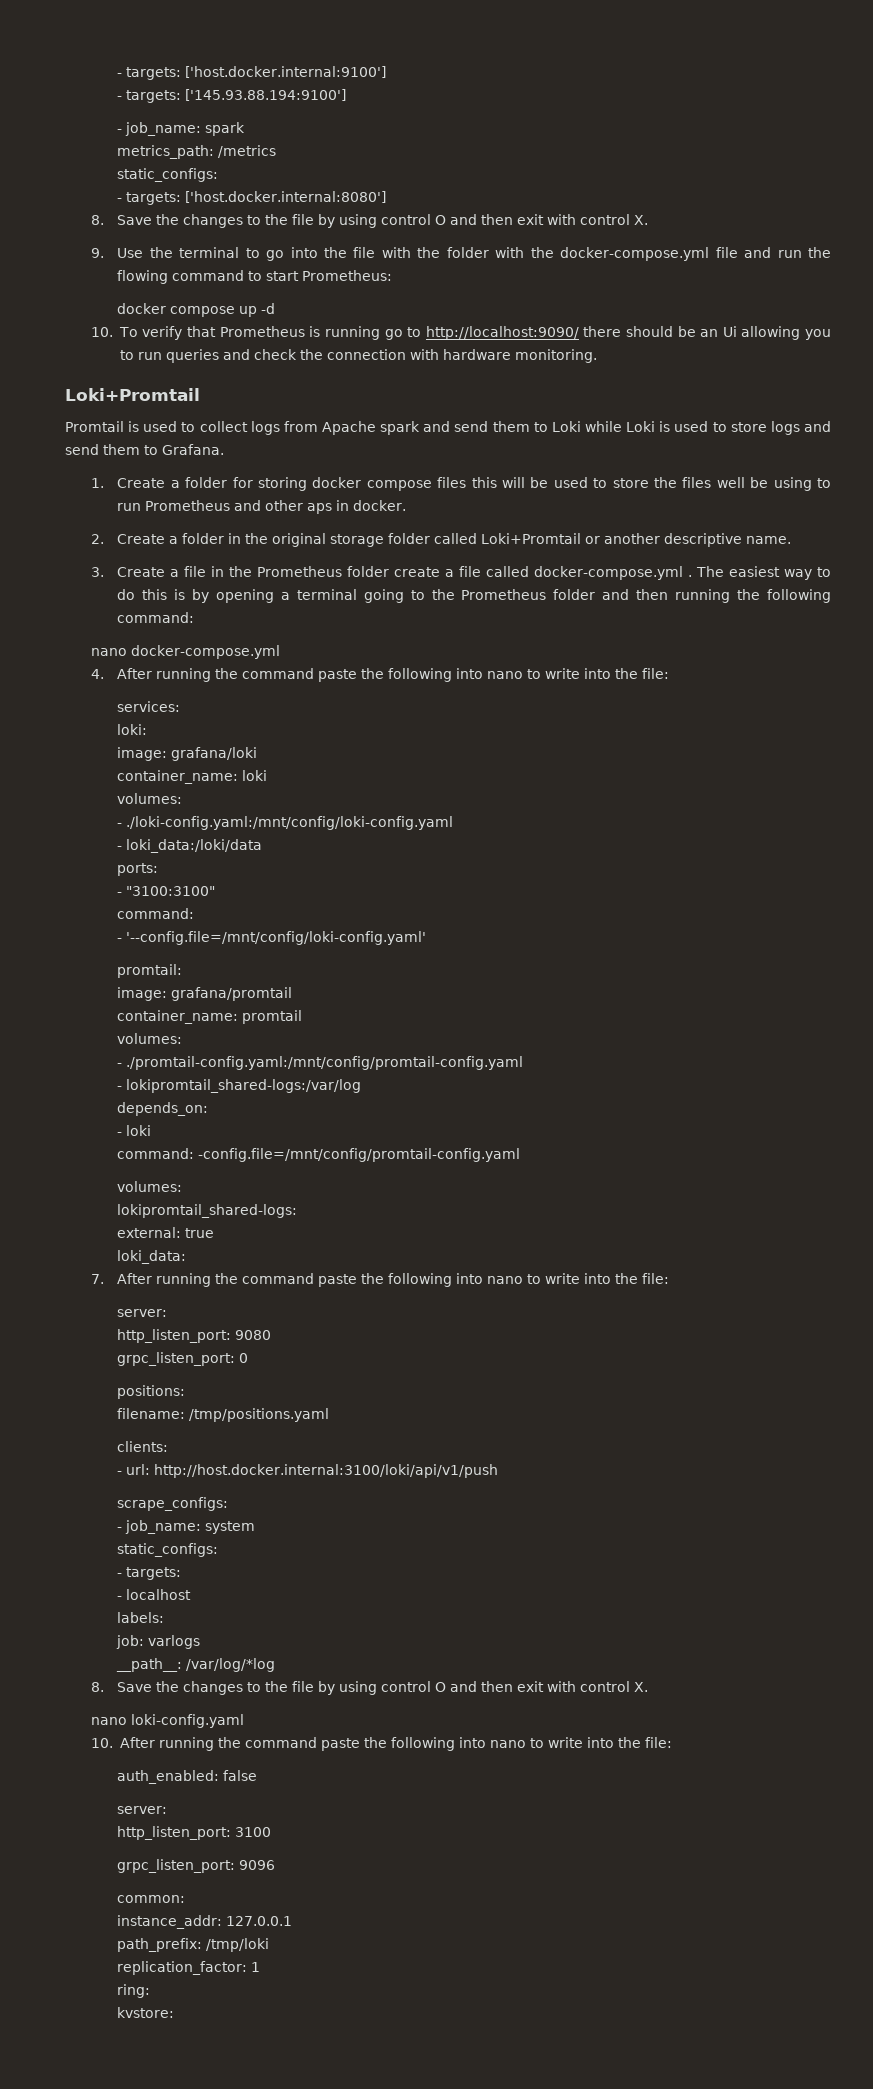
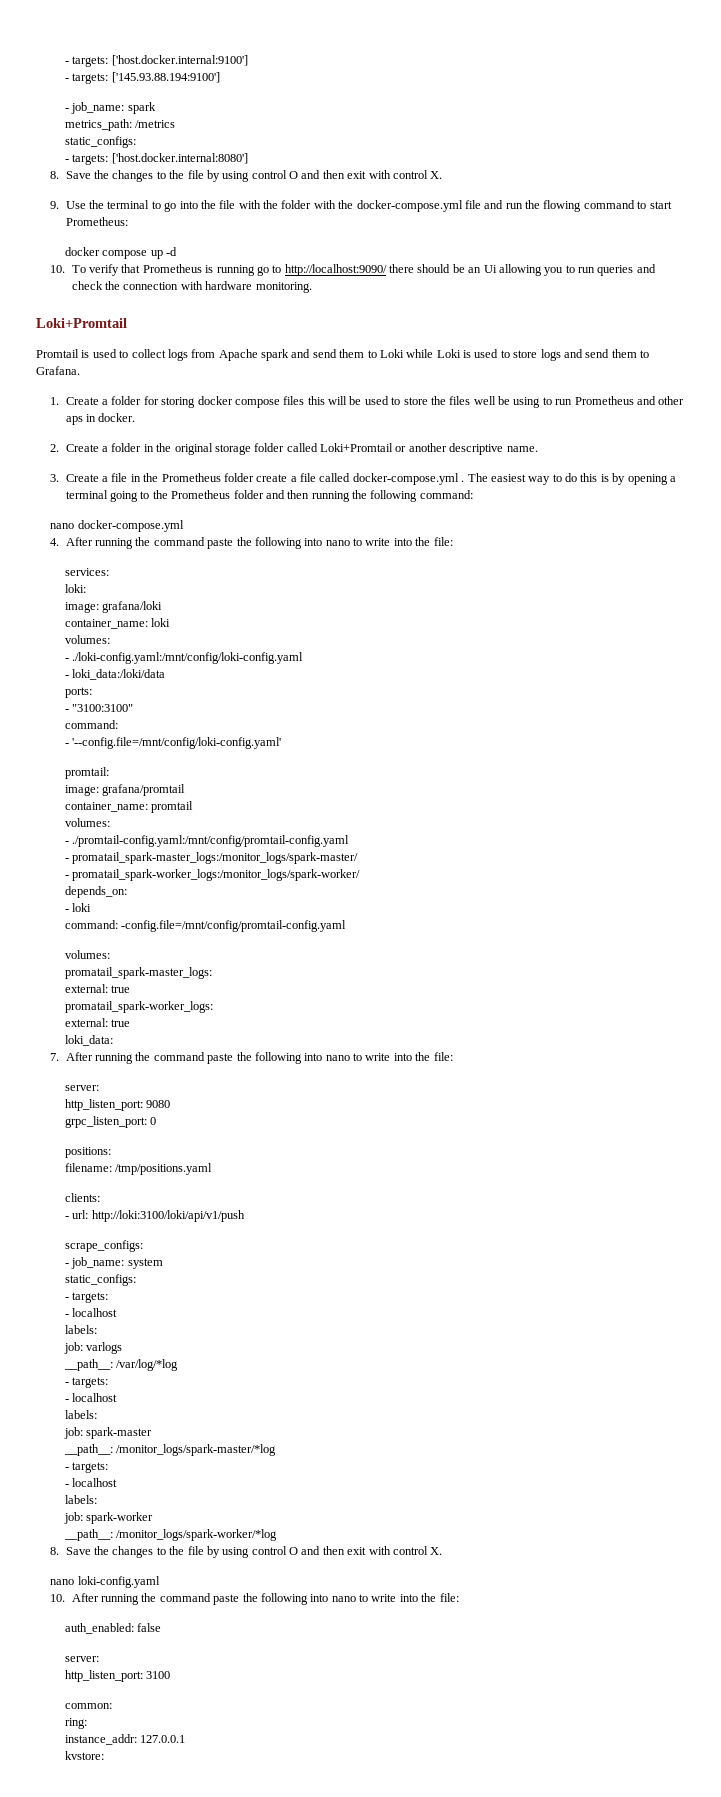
[126,1079,362,1093] lokipromtail_shared-logs:/var/log -> [72,852,359,864] [64,869,361,881] promatail_spark-master_logs:/monitor_logs/spark-master/ // - promatail_spark-worker_logs:/monitor_logs/spark-worker/
[117,1204,298,1218] lokipromtail_shared-logs: -> [64,967,212,979] [64,984,131,993] [64,1001,213,1013] promatail_spark-master_logs: // external: true // promatail_spark-worker_logs:
[154,1464,499,1478] http://host.docker.internal:3100/loki/api/v1/push -> [91,1210,245,1222] http://loki:3100/loki/api/v1/push
(276, 1665) none -> [64,1377,109,1388] [64,1393,118,1402] [64,1410,97,1419] [63,1427,153,1439] [63,1444,277,1456] [64,1462,109,1473] [64,1478,118,1487] [64,1495,97,1504] [63,1512,154,1524] [63,1529,278,1541] // - targets: // - localhost // labels: // job: spark-master // __path__: /monitor_logs/spark-master/*log // - targets: // - localhost // labels: // job: spark-worker // __path__: /monitor_logs/spark-worker/*log
[117,1859,276,1873] [117,1895,186,1903] grpc_listen_port: 9096 // common: -> [64,1703,112,1709] [64,1718,87,1729] common: // ring:
[117,1938,270,1952] [117,1961,261,1975] [117,1984,151,1998] // path_prefix: /tmp/loki // replication_factor: 1 // ring: -> (186, 1739) none

